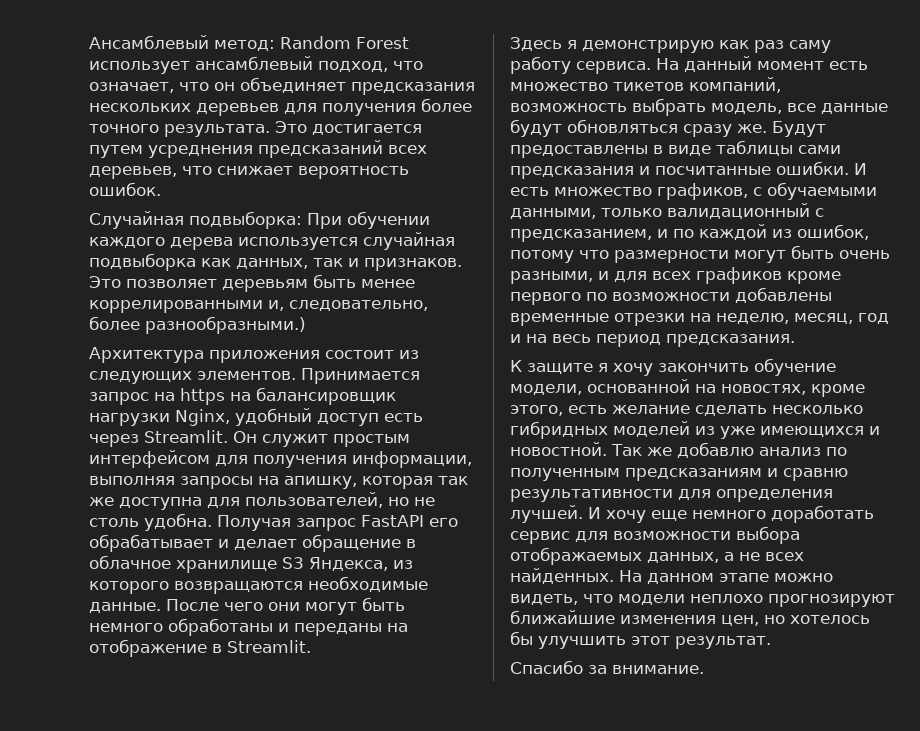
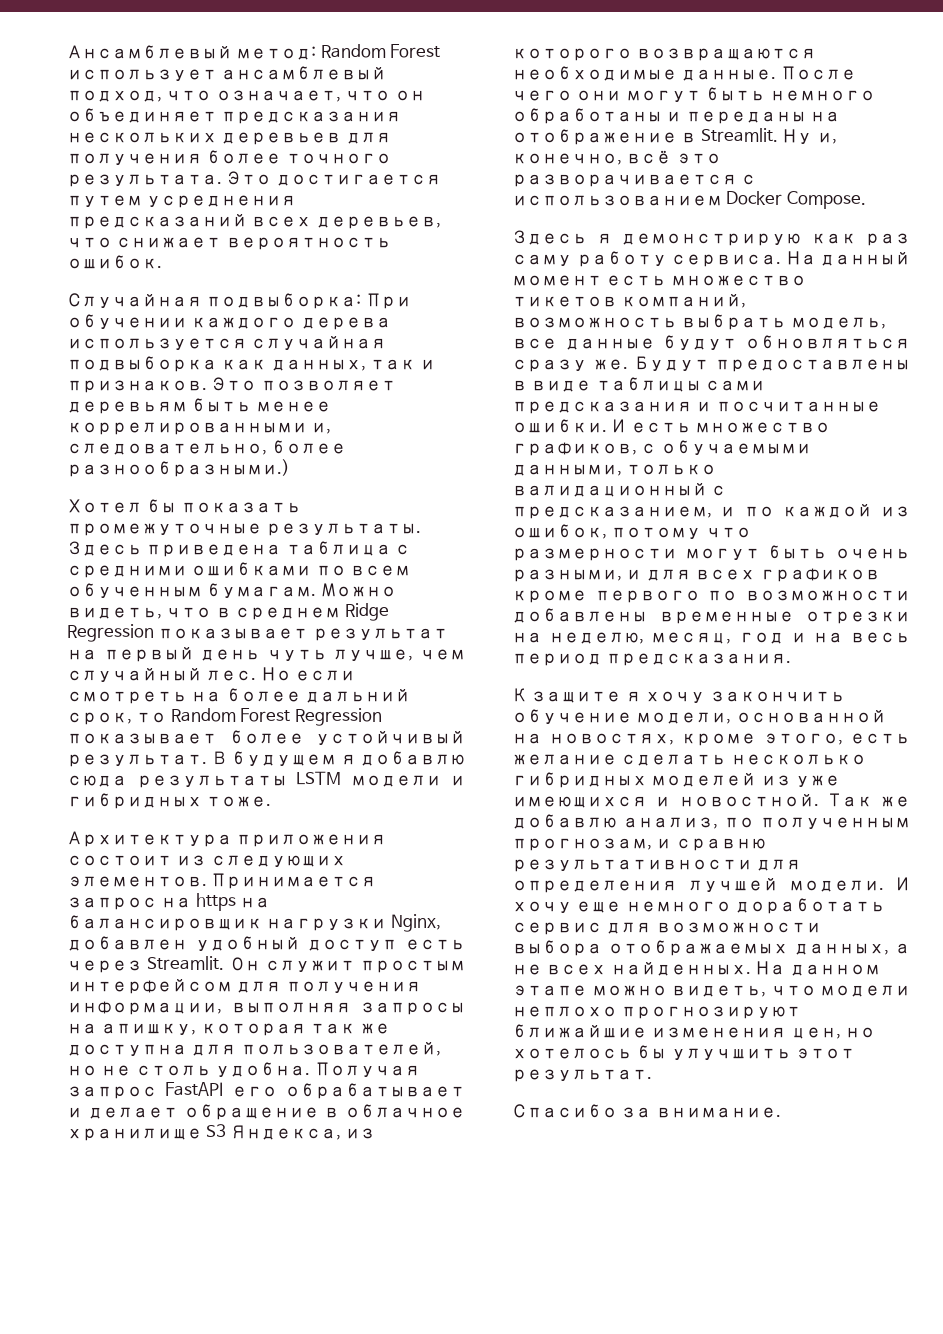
(306, 325) none -> [67,499,301,513] [67,523,422,536] [67,541,411,557] [67,562,411,578] [67,583,396,599] [67,603,389,621] [67,624,448,642] [67,647,466,662] [67,667,356,683] [67,688,411,704] [67,708,382,726] [67,730,465,746] [67,751,465,767] [67,771,465,788] [67,793,272,809] // Хотел бы показать промежуточные результаты. Здесь приведена таблица с средними ошибками по всем обученным бумагам. Можно видеть, что в среднем Ridge Regression показывает результат на первый день чуть лучше, чем случайный лес. Но если смотреть на более дальний срок, то Random Forest Regression показывает более устойчивый результат. В будущем я добавлю сюда результаты LSTM модели и гибридных тоже.
(230, 417) none -> [67,936,187,951] добавлен
(311, 646) none -> [782,129,837,145] [512,150,721,165] [512,174,757,187] [512,191,866,209] Ну и, конечно, всё это разворачивается с использованием Docker Compose.
[759,447,821,456] анализ -> [623,817,718,829] анализ,
[625,468,762,481] предсказаниям -> [512,838,652,851] прогнозам,
[510,505,583,523] лучшей. -> [688,878,884,893] лучшей модели.

